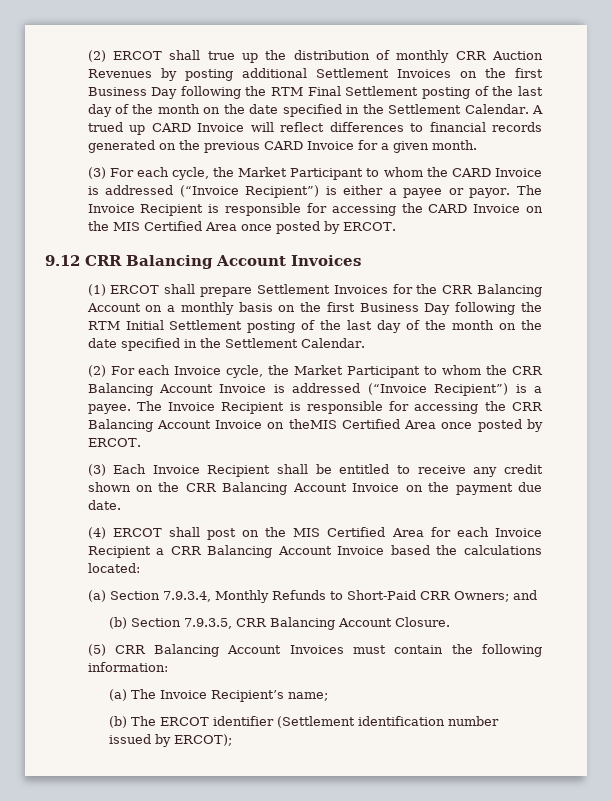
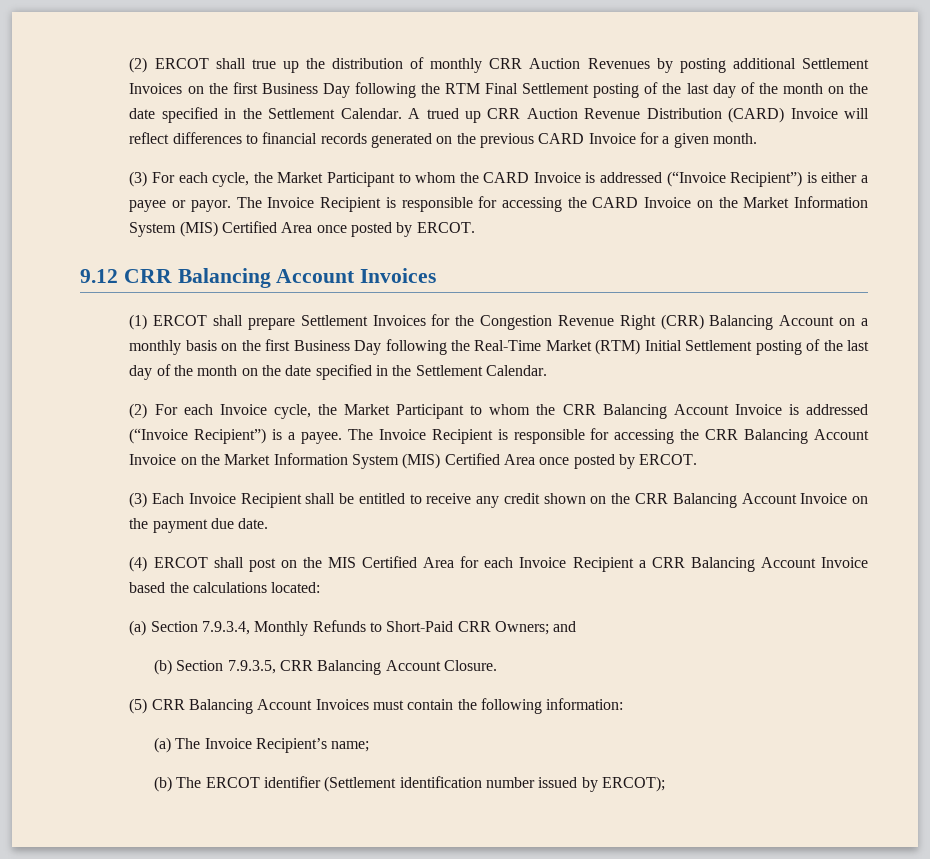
[151,123,191,132] CARD -> [487,107,785,123] CRR Auction Revenue Distribution (CARD)
[112,222,140,231] MIS -> [743,196,868,208] [129,221,218,237] Market Information System (MIS)
[442,285,474,294] CRR -> [480,314,704,330] Congestion Revenue Right (CRR)
[87,321,120,330] RTM -> [474,339,641,355] Real-Time Market (RTM)
[288,419,337,429] theMIS -> [201,453,441,469] the Market Information System (MIS)

